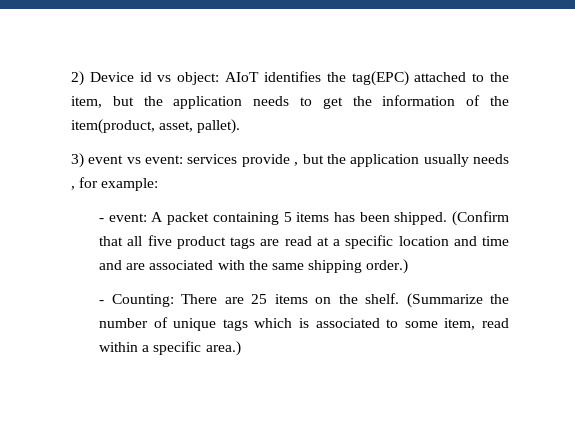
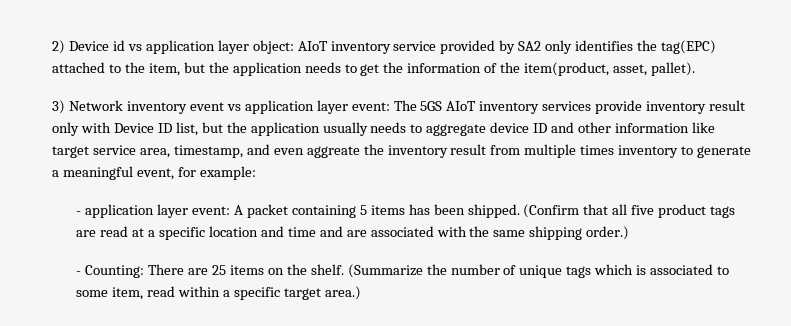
[177,72,260,85] object: AIoT -> [145,40,573,54] application layer object: AIoT inventory service provided by SA2 only
[88,154,299,167] event vs event: services provide , -> [69,100,745,114] [52,122,198,136] Network inventory event vs application layer event: The 5GS AIoT inventory services provide inventory result only with Device ID list,
[71,186,76,190] , -> [410,122,715,136] [52,144,751,158] [52,166,175,180] to aggregate device ID and other information like target service area, timestamp, and even aggreate the inventory result from multiple times inventory to generate a meaningful event,
(105, 220) none -> [85,204,189,218] application layer
(202, 348) none -> [283,288,321,300] target

